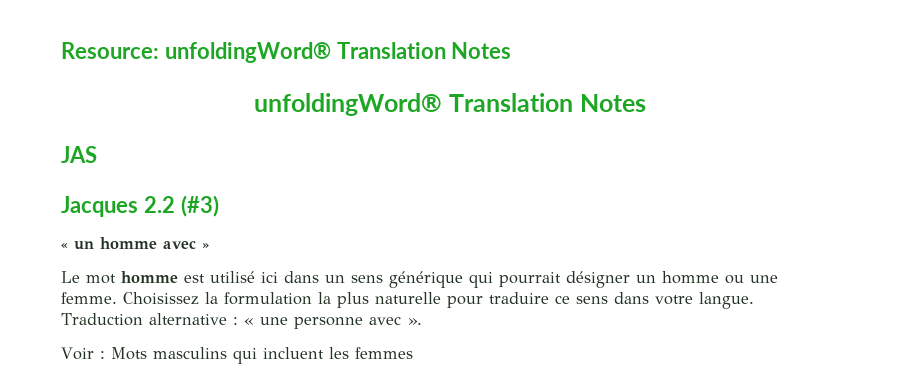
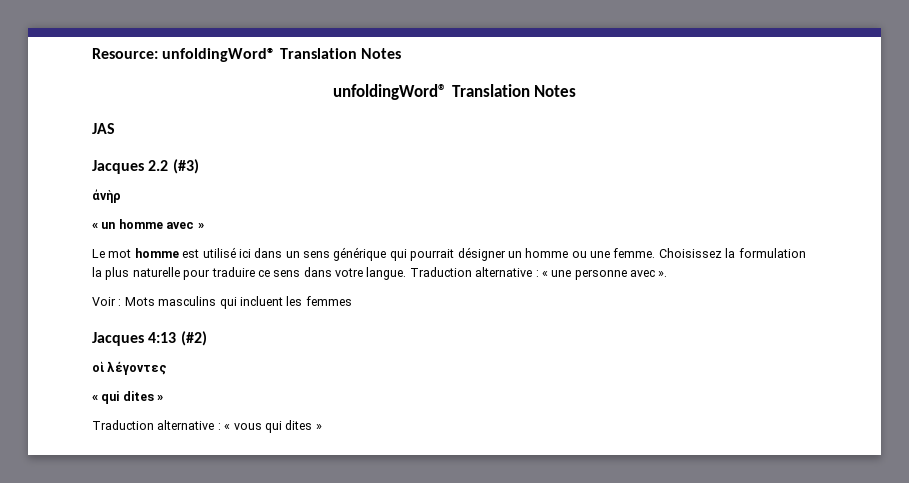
(219, 206) none -> [92,189,121,203] // ἀνὴρ
(413, 353) none -> [92,331,207,346] [92,361,168,375] [92,391,164,404] [92,420,322,433] // Jacques 4:13 (#2) // οἱ λέγοντες // « qui dites » // Traduction alternative : « vous qui dites »

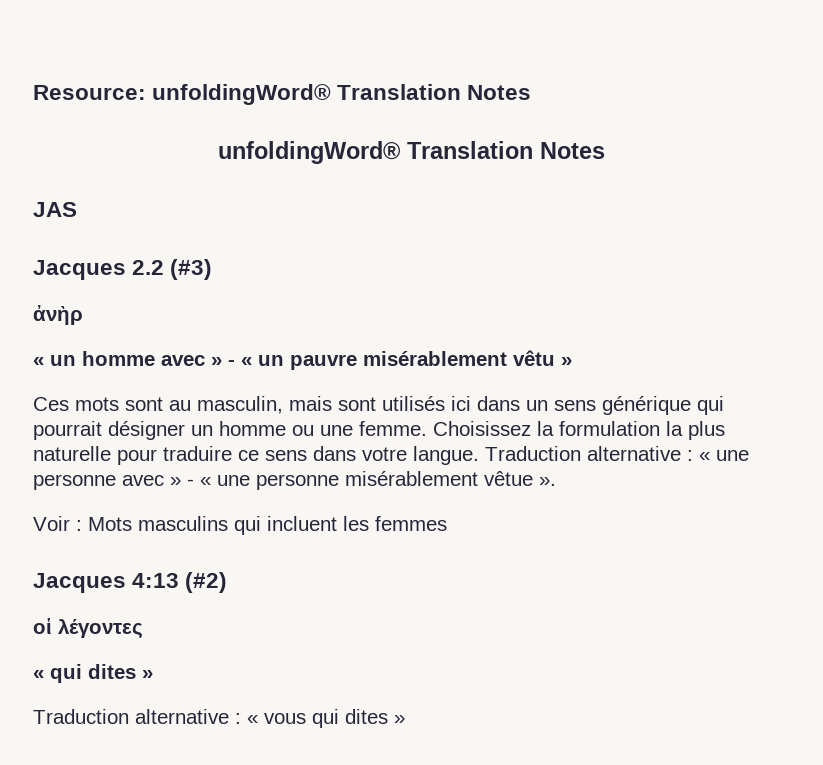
[92,247,236,258] // Le mot homme est utilisé -> [228,350,572,370] [33,396,445,414] - « un pauvre misérablement vêtu » // Ces mots sont au masculin, mais sont utilisés
(655, 273) none -> [170,471,533,490] » - « une personne misérablement vêtue

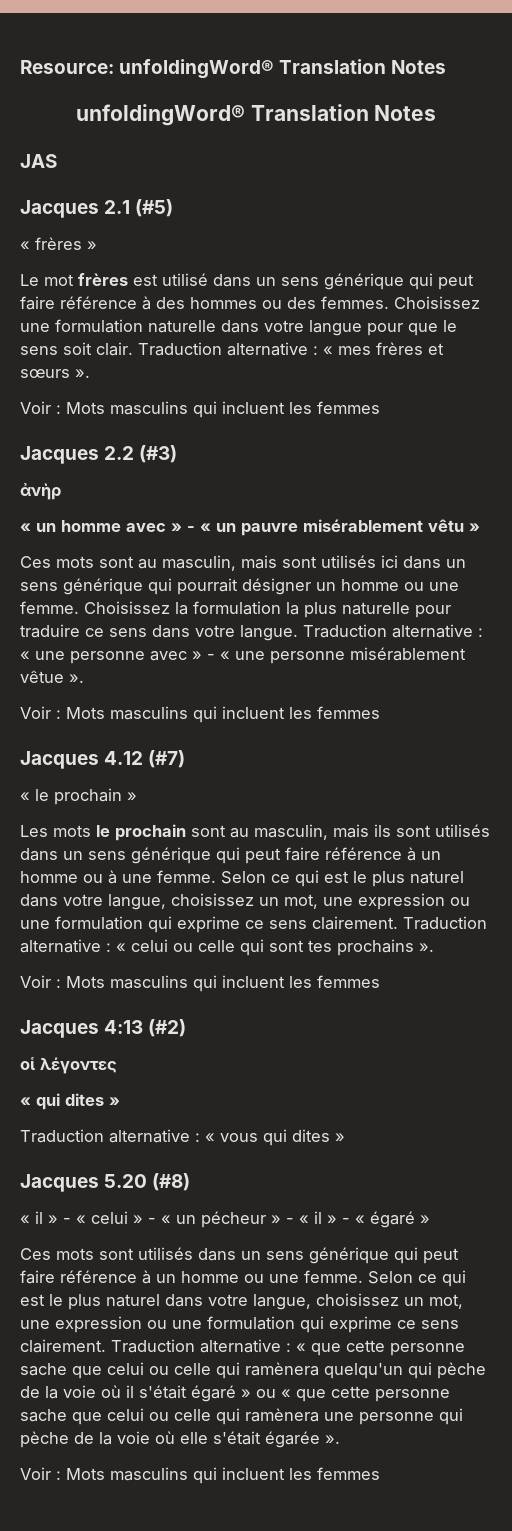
(77, 209) none -> [20,199,174,218] [20,237,97,250] [20,273,474,290] [20,296,480,310] [20,319,457,336] [20,342,444,356] [20,369,90,378] [20,401,380,418] // Jacques 2.1 (#5) // « frères » // Le mot frères est utilisé dans un sens générique qui peut faire référence à des hommes ou des femmes. Choisissez une formulation naturelle dans votre langue pour que le sens soit clair. Traduction alternative : « mes frères et sœurs ». // Voir : Mots masculins qui incluent les femmes
(447, 523) none -> [20,750,186,769] [20,788,137,805] [20,824,490,841] [20,847,441,864] [20,870,464,887] [20,893,470,910] [20,916,487,933] [20,939,434,956] [20,975,380,992] // Jacques 4.12 (#7) // « le prochain » // Les mots le prochain sont au masculin, mais ils sont utilisés dans un sens générique qui peut faire référence à un homme ou à une femme. Selon ce qui est le plus naturel dans votre langue, choisissez un mot, une expression ou une formulation qui exprime ce sens clairement. Traduction alternative : « celui ou celle qui sont tes prochains ». // Voir : Mots masculins qui incluent les femmes
(405, 719) none -> [20,1173,191,1192] [20,1211,430,1228] [20,1247,459,1264] [20,1270,466,1287] [20,1293,463,1310] [20,1316,459,1333] [20,1339,465,1356] [20,1362,486,1379] [20,1385,450,1402] [20,1408,463,1425] [20,1431,340,1448] [20,1467,380,1484] // Jacques 5.20 (#8) // « il » - « celui » - « un pécheur » - « il » - « égaré » // Ces mots sont utilisés dans un sens générique qui peut faire référence à un homme ou une femme. Selon ce qui est le plus naturel dans votre langue, choisissez un mot, une expression ou une formulation qui exprime ce sens clairement. Traduction alternative : « que cette personne sache que celui ou celle qui ramènera quelqu'un qui pèche de la voie où il s'était égaré » ou « que cette personne sache que celui ou celle qui ramènera une personne qui pèche de la voie où elle s'était égarée ». // Voir : Mots masculins qui incluent les femmes

